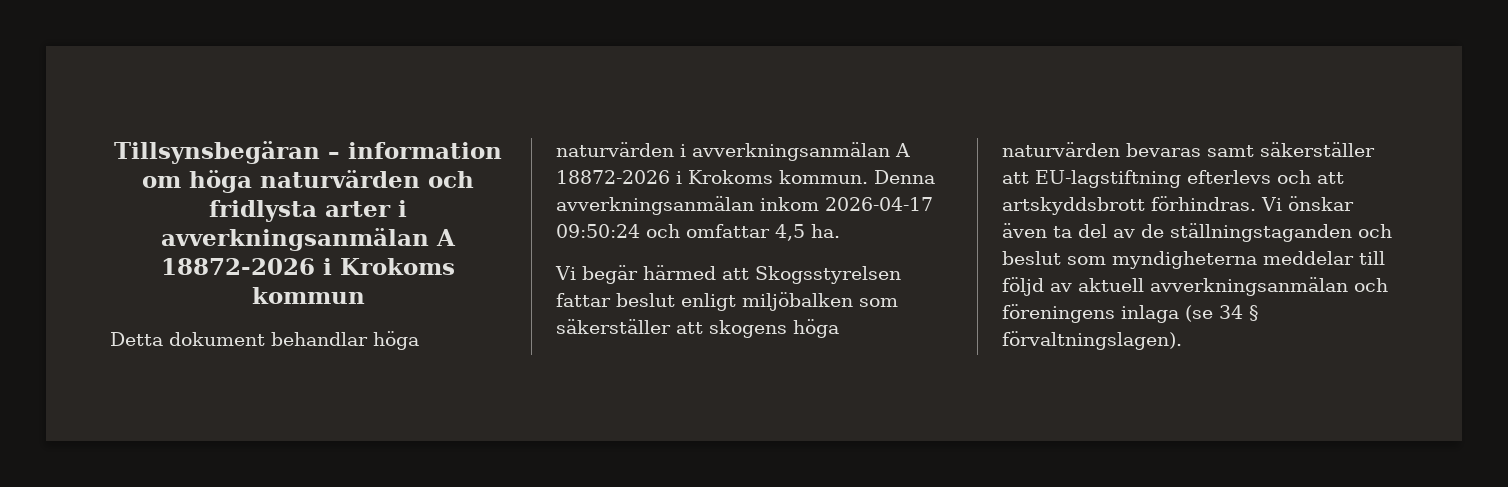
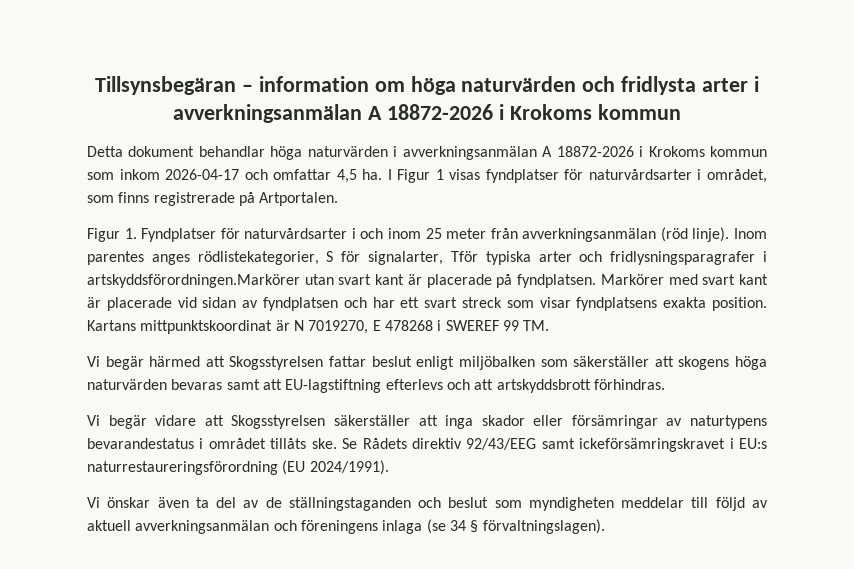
[779,170,935,184] [556,196,754,215] kommun. Denna avverkningsanmälan -> [710,146,768,157] [87,172,114,180] kommun som
[556,224,640,238] 09:50:24 -> (240, 174) none
(840, 231) none -> [387,169,768,183] [87,192,339,206] [87,227,767,242] [87,251,767,265] [87,274,769,288] [87,297,767,311] [87,320,550,334] I Figur 1 visas fyndplatser för naturvårdsarter i området, som finns registrerade på Artportalen. // Figur 1. Fyndplatser för naturvårdsarter i och inom 25 meter från avverkningsanmälan (röd linje). Inom parentes anges rödlistekategorier, S för signalarter, Tför typiska arter och fridlysningsparagrafer i artskyddsförordningen.Markörer utan svart kant är placerade på fyndplatsen. Markörer med svart kant är placerade vid sidan av fyndplatsen och har ett svart streck som visar fyndplatsens exakta position. Kartans mittpunktskoordinat är N 7019270, E 478268 i SWEREF 99 TM.
[1260,142,1375,157] säkerställer -> (260, 384) none
(1256, 203) none -> [87,415,767,429] [87,438,767,452] [87,460,389,475] // Vi begär vidare att Skogsstyrelsen säkerställer att inga skador eller försämringar av naturtypens bevarandestatus i området tillåts ske. Se Rådets direktiv 92/43/EEG samt ickeförsämringskravet i EU:s naturrestaureringsförordning (EU 2024/1991). //
[1112,251,1257,269] myndigheterna -> [528,497,614,511] myndigheten

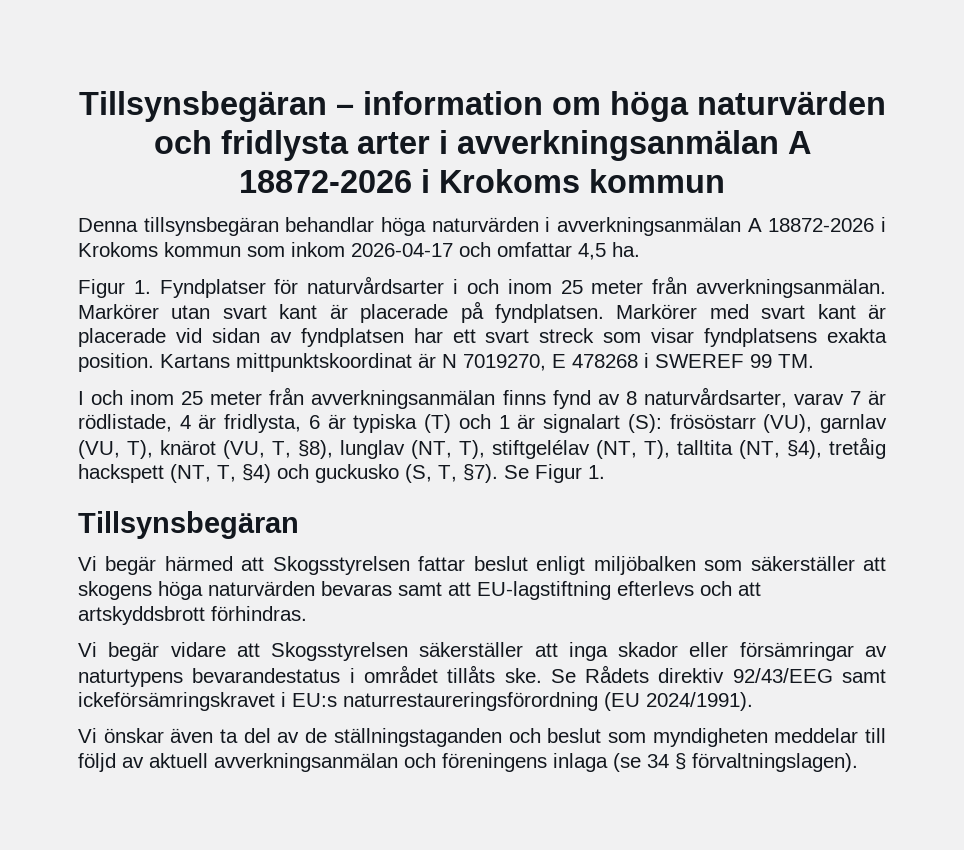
[87,146,195,157] Detta dokument -> [78,217,279,236] Denna tillsynsbegäran
[387,169,768,183] [87,192,339,206] I Figur 1 visas fyndplatser för naturvårdsarter i området, som finns registrerade på Artportalen. -> (640, 249) none
[522,227,767,242] [87,251,767,265] [87,274,300,288] avverkningsanmälan (röd linje). Inom parentes anges rödlistekategorier, S för signalarter, Tför typiska arter och fridlysningsparagrafer i artskyddsförordningen.Markörer -> [696,279,887,298] [78,304,159,319] avverkningsanmälan. Markörer
[343,297,367,308] och -> (404, 337) none
(550, 325) none -> [78,387,886,409] [78,414,888,433] [78,437,886,459] [78,464,605,483] [78,511,299,539] // I och inom 25 meter från avverkningsanmälan finns fynd av 8 naturvårdsarter, varav 7 är rödlistade, 4 är fridlysta, 6 är typiska (T) och 1 är signalart (S): frösöstarr (VU), garnlav (VU, T), knärot (VU, T, §8), lunglav (NT, T), stiftgelélav (NT, T), talltita (NT, §4), tretåig hackspett (NT, T, §4) och guckusko (S, T, §7). Se Figur 1. // Tillsynsbegäran

